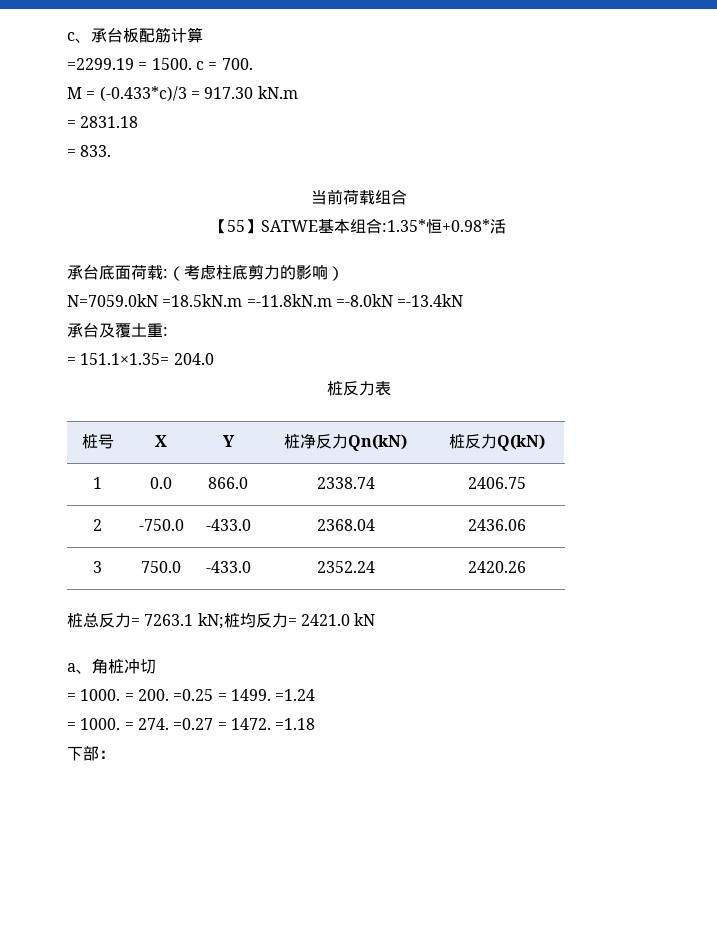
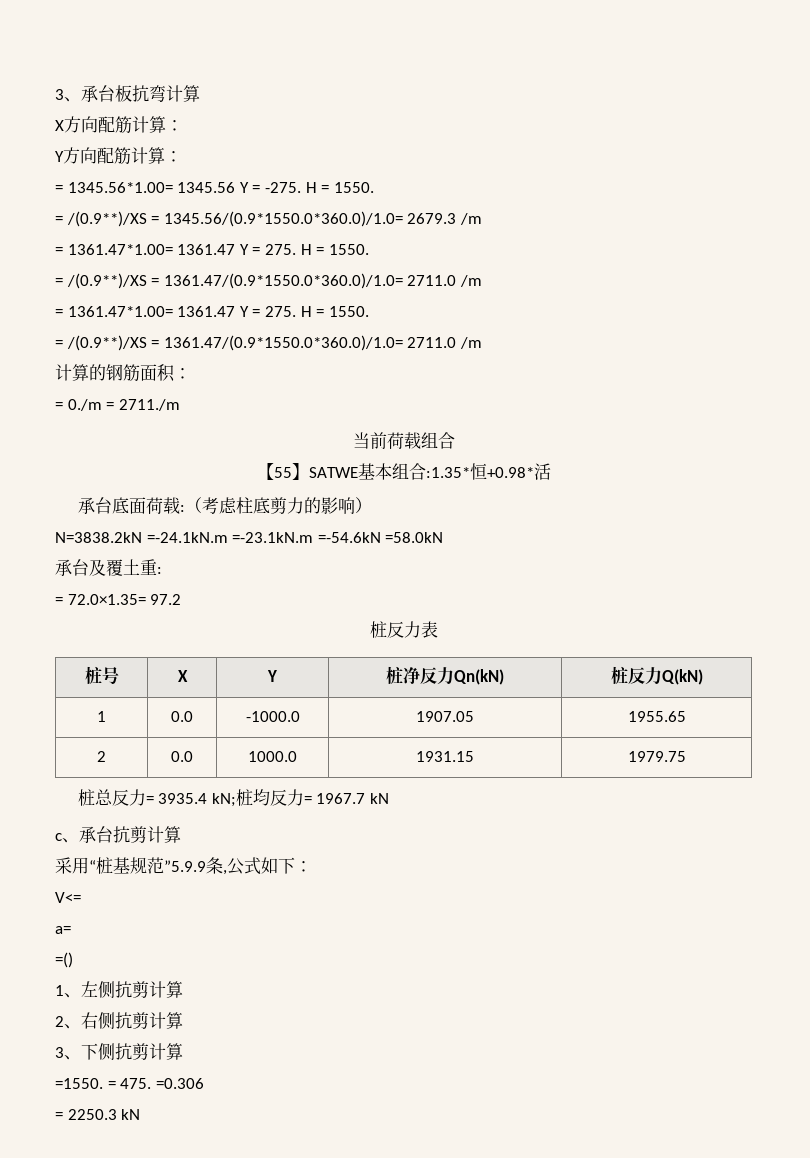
[67,32,75,41] c -> [55,89,64,100] 3
[139,27,203,43] [67,58,253,70] [67,86,298,102] [67,116,139,128] [67,145,112,157] 配筋计算 // =2299.19 = 1500. c = 700. // M = (-0.433*c)/3 = 917.30 kN.m // = 2831.18 // = 833. -> [132,85,200,102] [55,116,183,134] [55,147,182,165] [55,182,374,193] [55,211,482,227] [55,244,369,255] [55,273,482,289] [55,306,369,317] [55,335,482,351] [55,364,191,382] [55,399,180,411] 抗弯计算 // X方向配筋计算： // Y方向配筋计算： // = 1345.56*1.00= 1345.56 Y = -275. H = 1550. // = /(0.9**)/XS = 1345.56/(0.9*1550.0*360.0)/1.0= 2679.3 /m // = 1361.47*1.00= 1361.47 Y = 275. H = 1550. // = /(0.9**)/XS = 1361.47/(0.9*1550.0*360.0)/1.0= 2711.0 /m // = 1361.47*1.00= 1361.47 Y = 275. H = 1550. // = /(0.9**)/XS = 1361.47/(0.9*1550.0*360.0)/1.0= 2711.0 /m // 计算的钢筋面积： // = 0./m = 2711./m
[67,294,464,307] N=7059.0kN =18.5kN.m =-11.8kN.m =-8.0kN =-13.4kN -> [55,532,444,543] N=3838.2kN =-24.1kN.m =-23.1kN.m =-54.6kN =58.0kN
[80,353,214,365] 151.1×1.35= 204.0 -> [67,594,182,605] 72.0×1.35= 97.2
[208,477,248,489] [316,477,375,489] [468,477,526,489] [93,519,102,531] [138,519,184,531] [205,519,251,531] [316,519,375,531] [468,519,526,531] [93,561,102,573] [141,561,181,573] [205,561,251,573] [316,561,375,573] [468,561,526,573] 866.0 | 2338.74 | 2406.75 // 2 | -750.0 | -433.0 | 2368.04 | 2436.06 // 3 | 750.0 | -433.0 | 2352.24 | 2420.26 -> [245,711,300,722] [416,711,474,722] [627,711,686,722] [97,751,106,762] [171,751,193,762] [248,751,297,762] [416,751,474,762] [627,751,686,762] -1000.0 | 1907.05 | 1955.65 // 2 | 0.0 | 1000.0 | 1931.15 | 1979.75
[144,614,194,626] 7263.1 -> [158,793,208,804] 3935.4
[300,614,350,626] 2421.0 -> [316,793,366,804] 1967.7
[67,658,156,674] [67,689,316,701] [67,718,316,730] [67,746,115,761] a、角桩冲切 // = 1000. = 200. =0.25 = 1499. =1.24 // = 1000. = 274. =0.27 = 1472. =1.18 // 下部： -> [55,826,181,843] [55,857,312,875] [55,892,81,903] [55,926,71,934] [55,952,73,968] [55,981,183,998] [55,1012,183,1029] [55,1043,183,1060] [55,1078,204,1089] [55,1109,141,1120] c、承台抗剪计算 // 采用“桩基规范”5.9.9条,公式如下： // V<= // a= // =() // 1、左侧抗剪计算 // 2、右侧抗剪计算 // 3、下侧抗剪计算 // =1550. = 475. =0.306 // = 2250.3 kN

